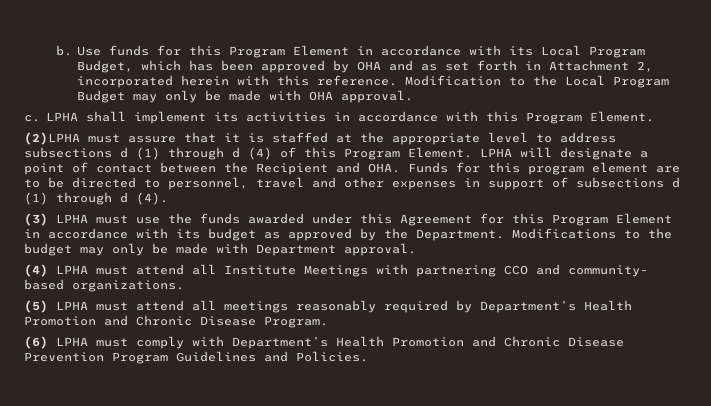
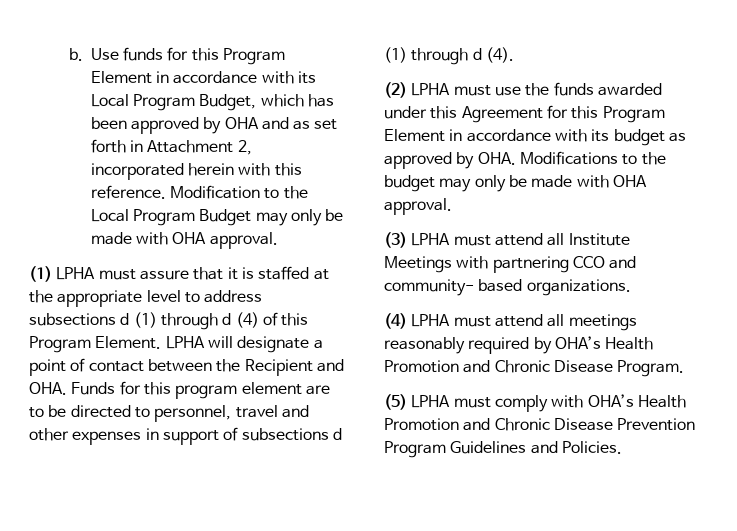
[24,111,654,124] [24,132,80,145] c. LPHA shall implement its activities in accordance with this Program Element. // (2)LPHA -> [29,266,96,282] (1) LPHA
[24,213,48,226] (3) -> [384,82,407,98] (2)
[384,228,504,241] the Department. -> [477,152,516,165] OHA.
[256,243,416,256] [24,264,48,277] Department approval. // (4) -> [612,175,647,187] [384,198,452,215] [384,232,407,248] OHA approval. // (3)
[24,300,48,313] (5) -> [384,313,407,329] (4)
[480,301,576,313] Department’s -> [554,336,601,349] OHA’s
[24,336,48,349] (6) -> [384,394,407,410] (5)
[232,337,328,349] Department’s -> [587,394,634,407] OHA’s

